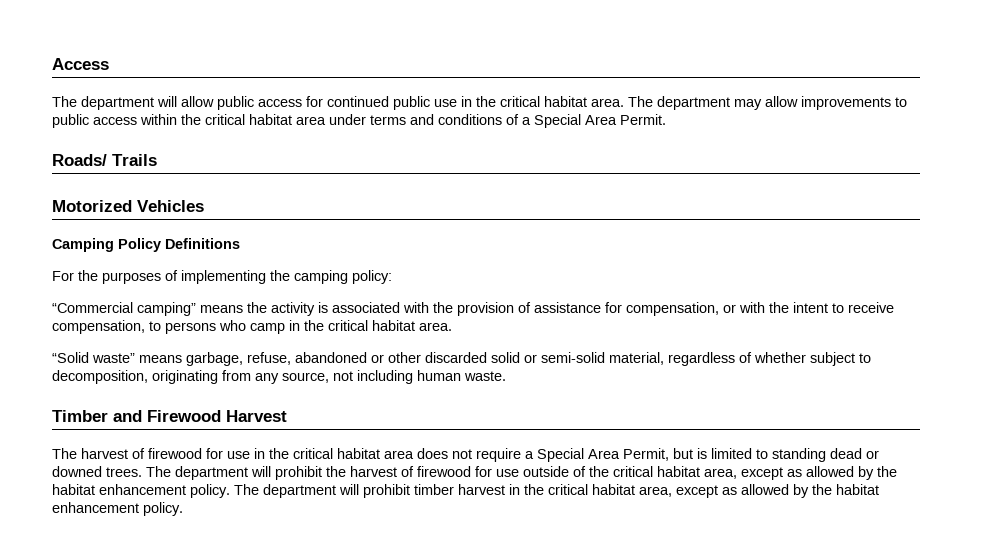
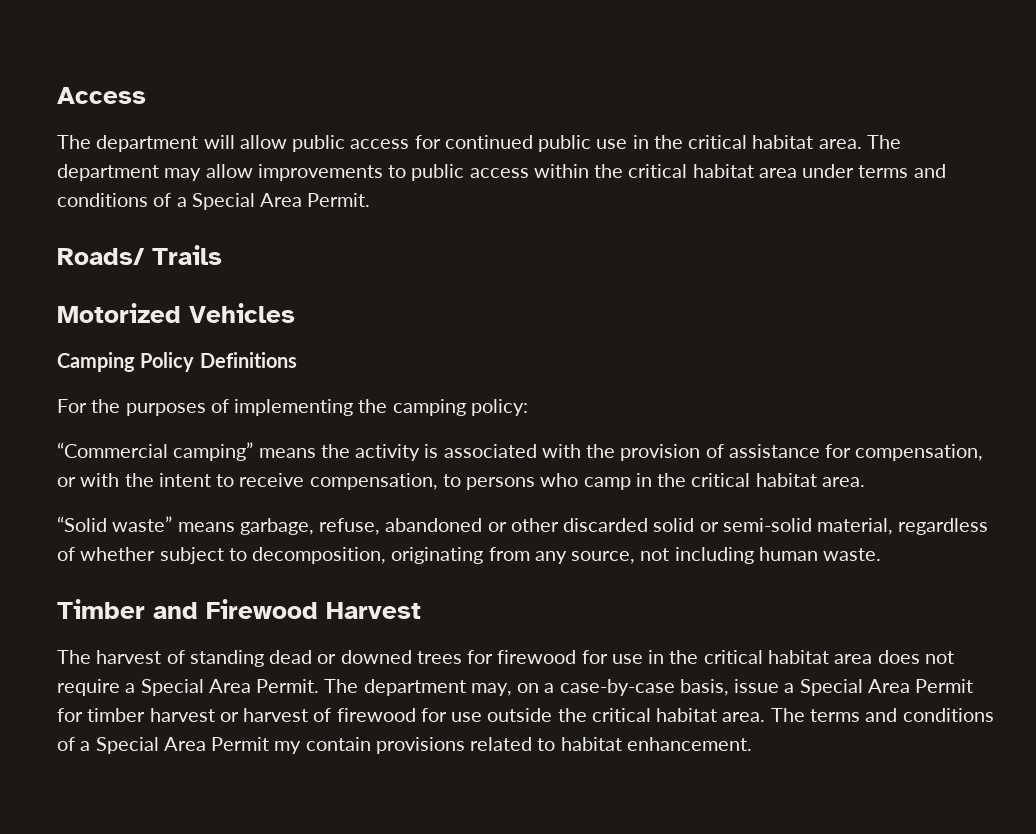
(145, 453) none -> [189,650,494,667] standing dead or downed trees for
[623,448,879,462] [52,466,346,480] Permit, but is limited to standing dead or downed trees. The department will prohibit the -> [256,679,974,696] [57,708,239,722] Permit. The department may, on a case-by-case basis, issue a Special Area Permit for timber harvest or
[573,466,897,480] [52,484,879,498] [52,502,183,516] of the critical habitat area, except as allowed by the habitat enhancement policy. The department will prohibit timber harvest in the critical habitat area, except as allowed by the habitat enhancement policy. -> [557,708,994,722] [57,737,752,754] the critical habitat area. The terms and conditions of a Special Area Permit my contain provisions related to habitat enhancement.

